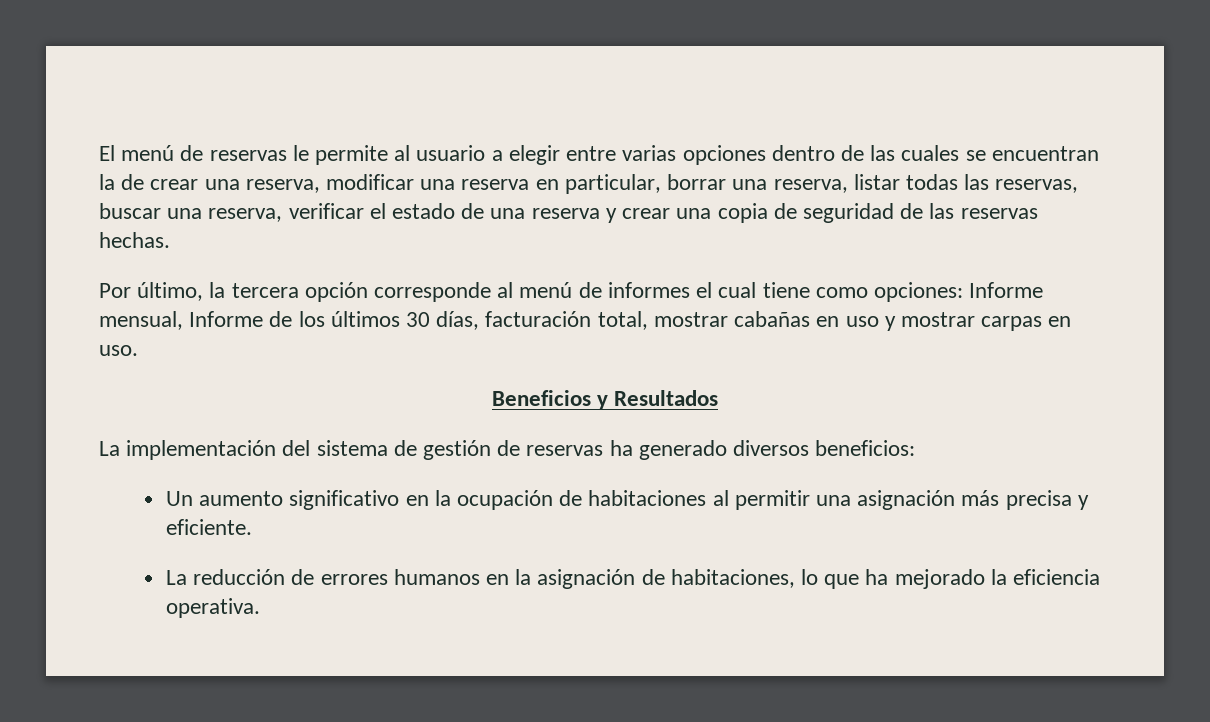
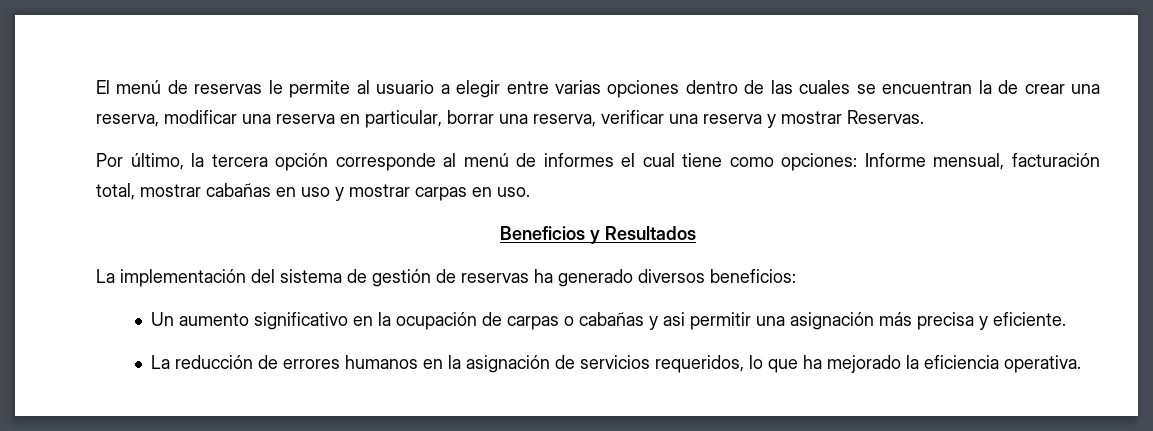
[853,174,1079,193] [99,203,1038,223] [99,232,170,248] listar todas las reservas, buscar una reserva, verificar el estado de una reserva y crear una copia de seguridad de las reservas hechas. -> [601,110,924,128] verificar una reserva y mostrar Reservas.
[189,311,480,330] Informe de los últimos 30 días, -> (1005, 161) none
[588,490,729,506] habitaciones al -> [506,312,685,330] carpas o cabañas y asi
[670,569,795,588] habitaciones, -> [579,355,744,373] servicios requeridos,

